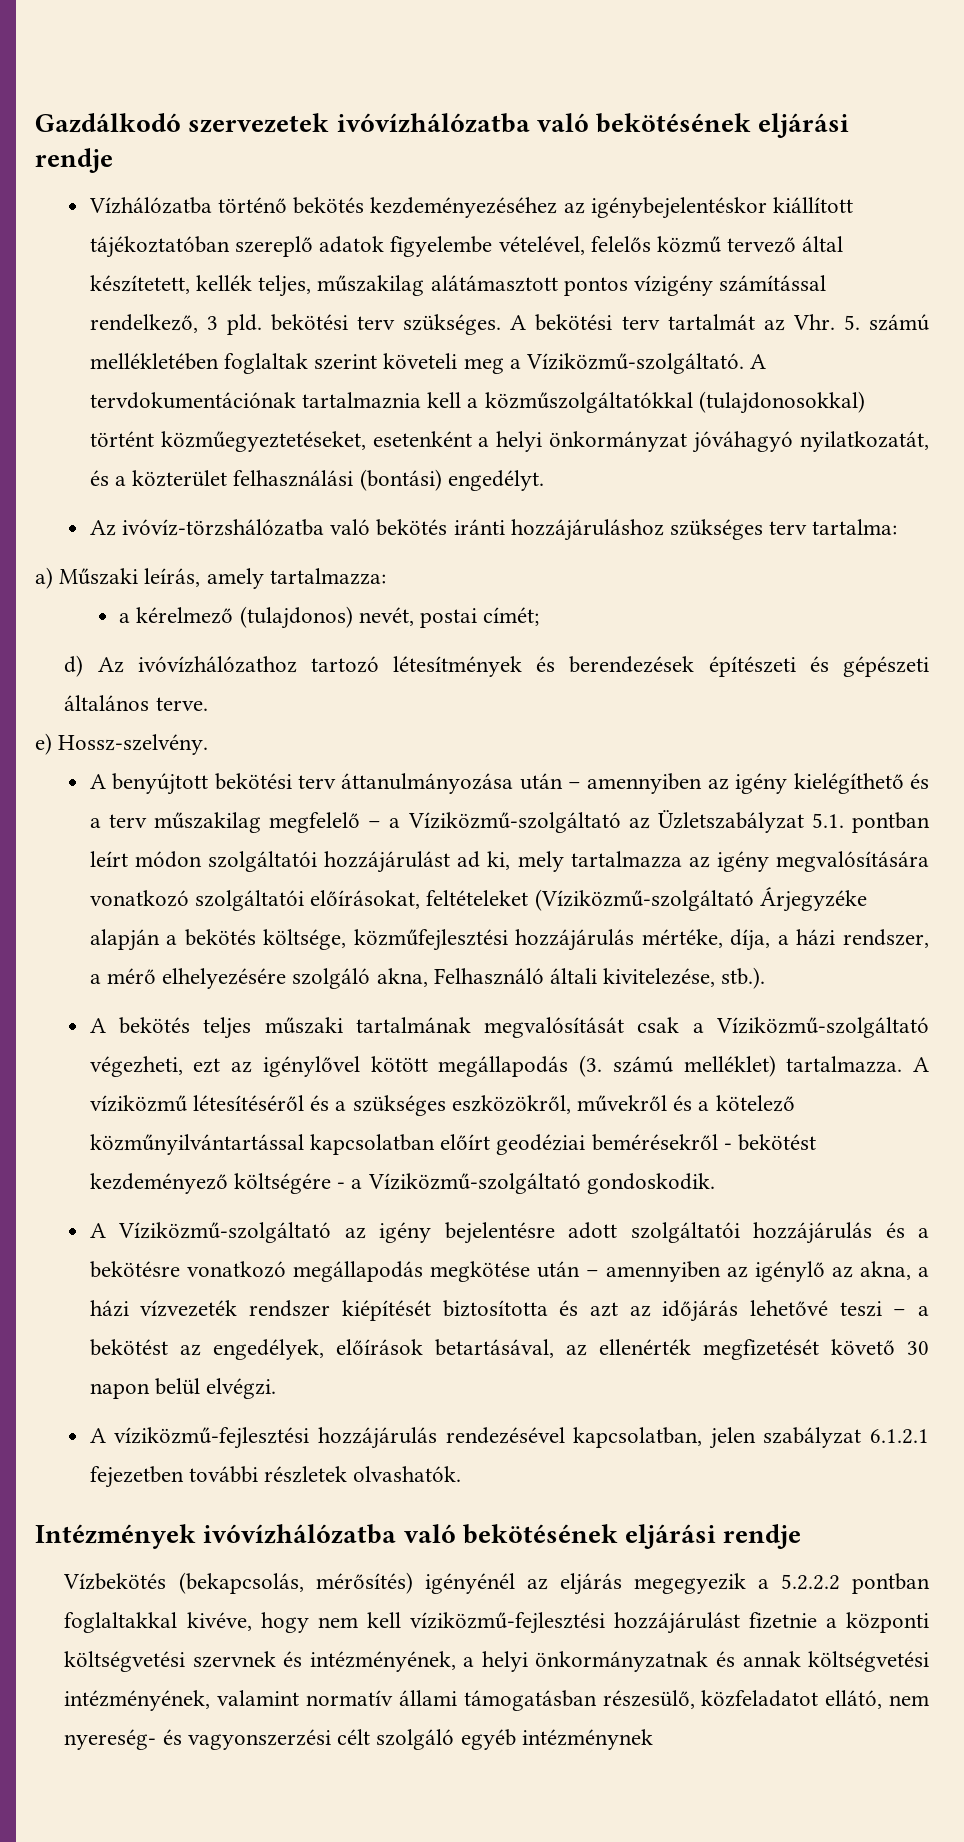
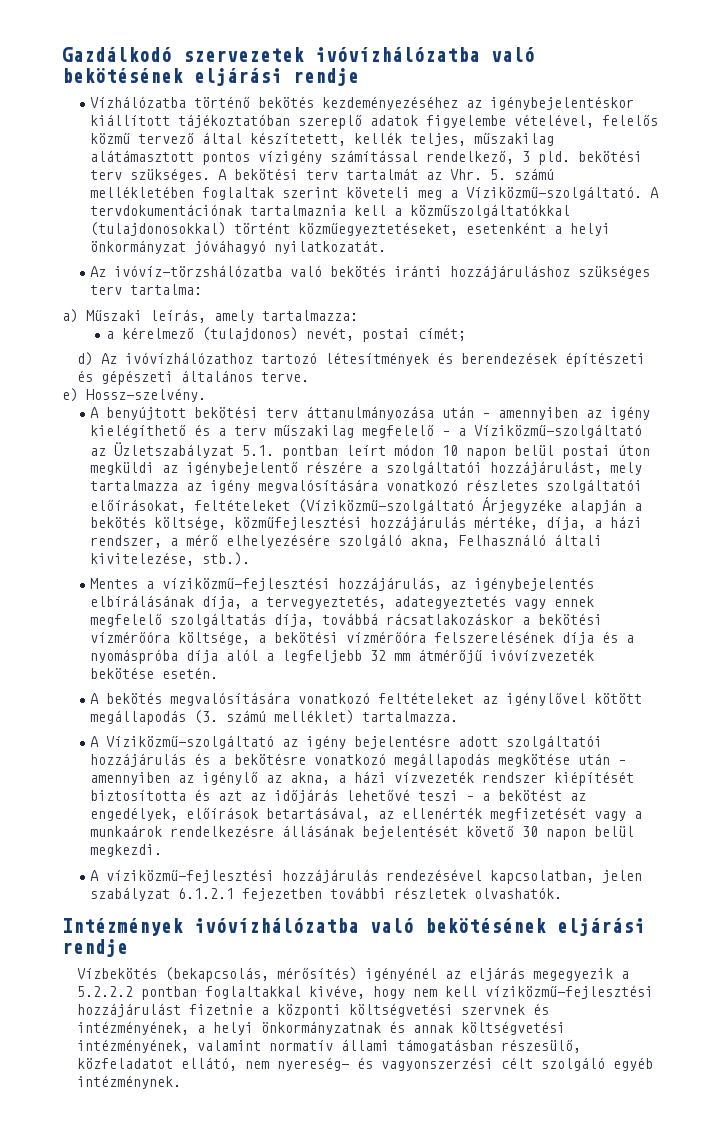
[799,431,929,452] [89,469,544,491] nyilatkozatát, és a közterület felhasználási (bontási) engedélyt. -> [274,240,387,254] nyilatkozatát.
[208,851,511,873] szolgáltatói hozzájárulást ad ki, -> [442,445,651,459] [90,461,603,475] 10 napon belül postai úton megküldi az igénybejelentő részére a szolgáltatói hozzájárulást,
(189, 898) none -> [466,479,539,491] részletes
[89,1017,929,1039] [89,1056,221,1077] A bekötés teljes műszaki tartalmának megvalósítását csak a Víziközmű-szolgáltató végezheti, ezt -> [90,577,595,591] [90,595,595,609] [90,613,603,627] [90,631,635,645] [90,649,595,664] [90,667,219,679] [90,692,475,706] Mentes a víziközmű-fejlesztési hozzájárulás, az igénybejelentés elbírálásának díja, a tervegyeztetés, adategyeztetés vagy ennek megfelelő szolgáltatás díja, továbbá rácsatlakozáskor a bekötési vízmérőóra költsége, a bekötési vízmérőóra felszerelésének díja és a nyomáspróba díja alól a legfeljebb 32 mm átmérőjű ivóvízvezeték bekötése esetén. // A bekötés megvalósítására vonatkozó feltételeket
[913,1057,929,1072] [89,1095,795,1116] [89,1134,817,1155] [89,1173,715,1194] A víziközmű létesítéséről és a szükséges eszközökről, művekről és a kötelező közműnyilvántartással kapcsolatban előírt geodéziai bemérésekről - bekötést kezdeményező költségére - a Víziközmű-szolgáltató gondoskodik. -> (459, 716) none
(819, 1349) none -> [594,811,643,821] [90,825,459,839] vagy a munkaárok rendelkezésre állásának bejelentését
[206,1378,277,1399] elvégzi. -> [90,844,163,857] megkezdi.
[521,1729,653,1750] intézménynek -> [77,1075,182,1089] intézménynek.

